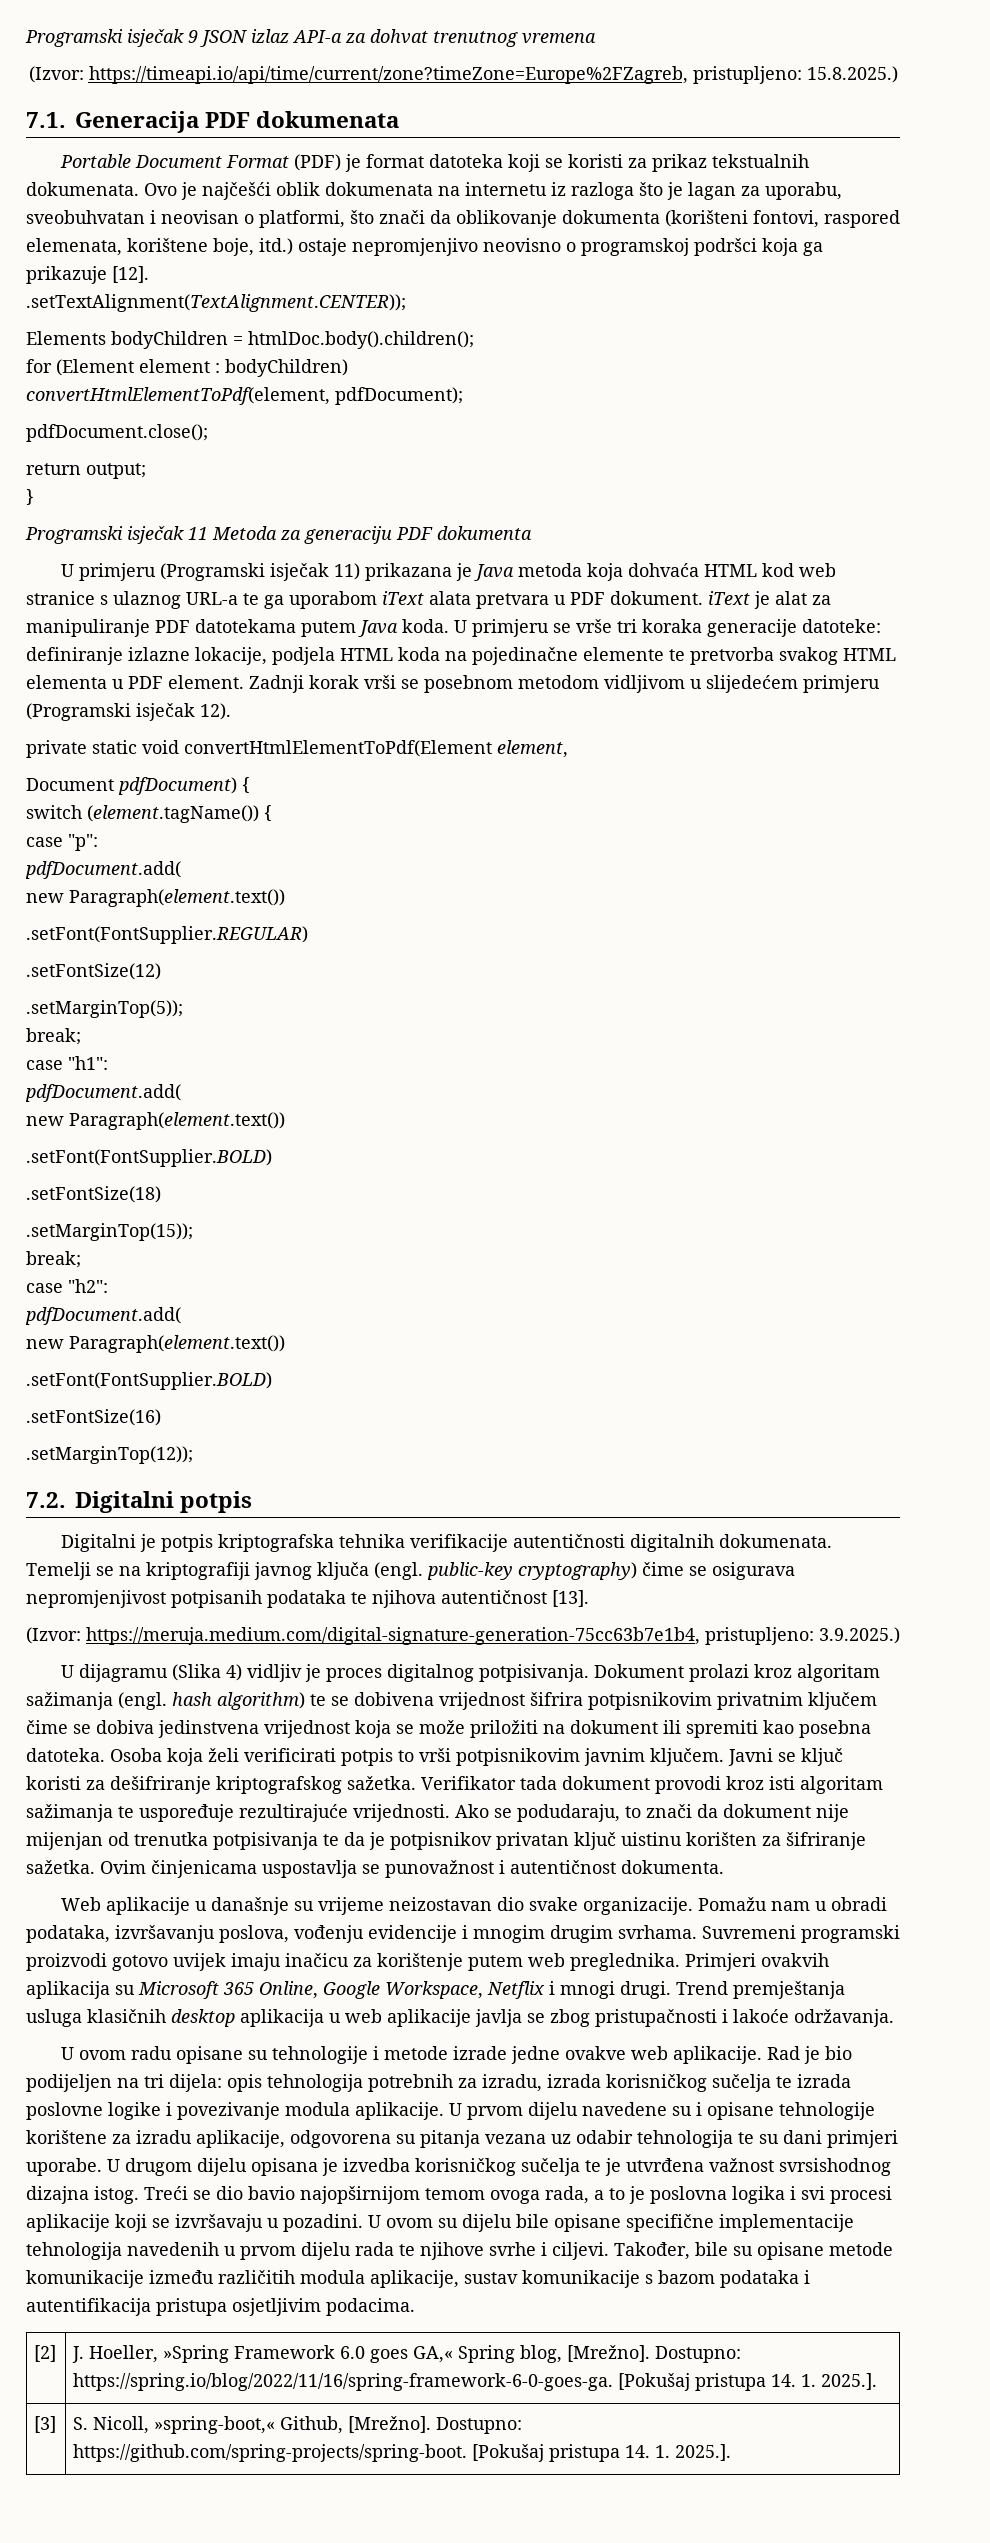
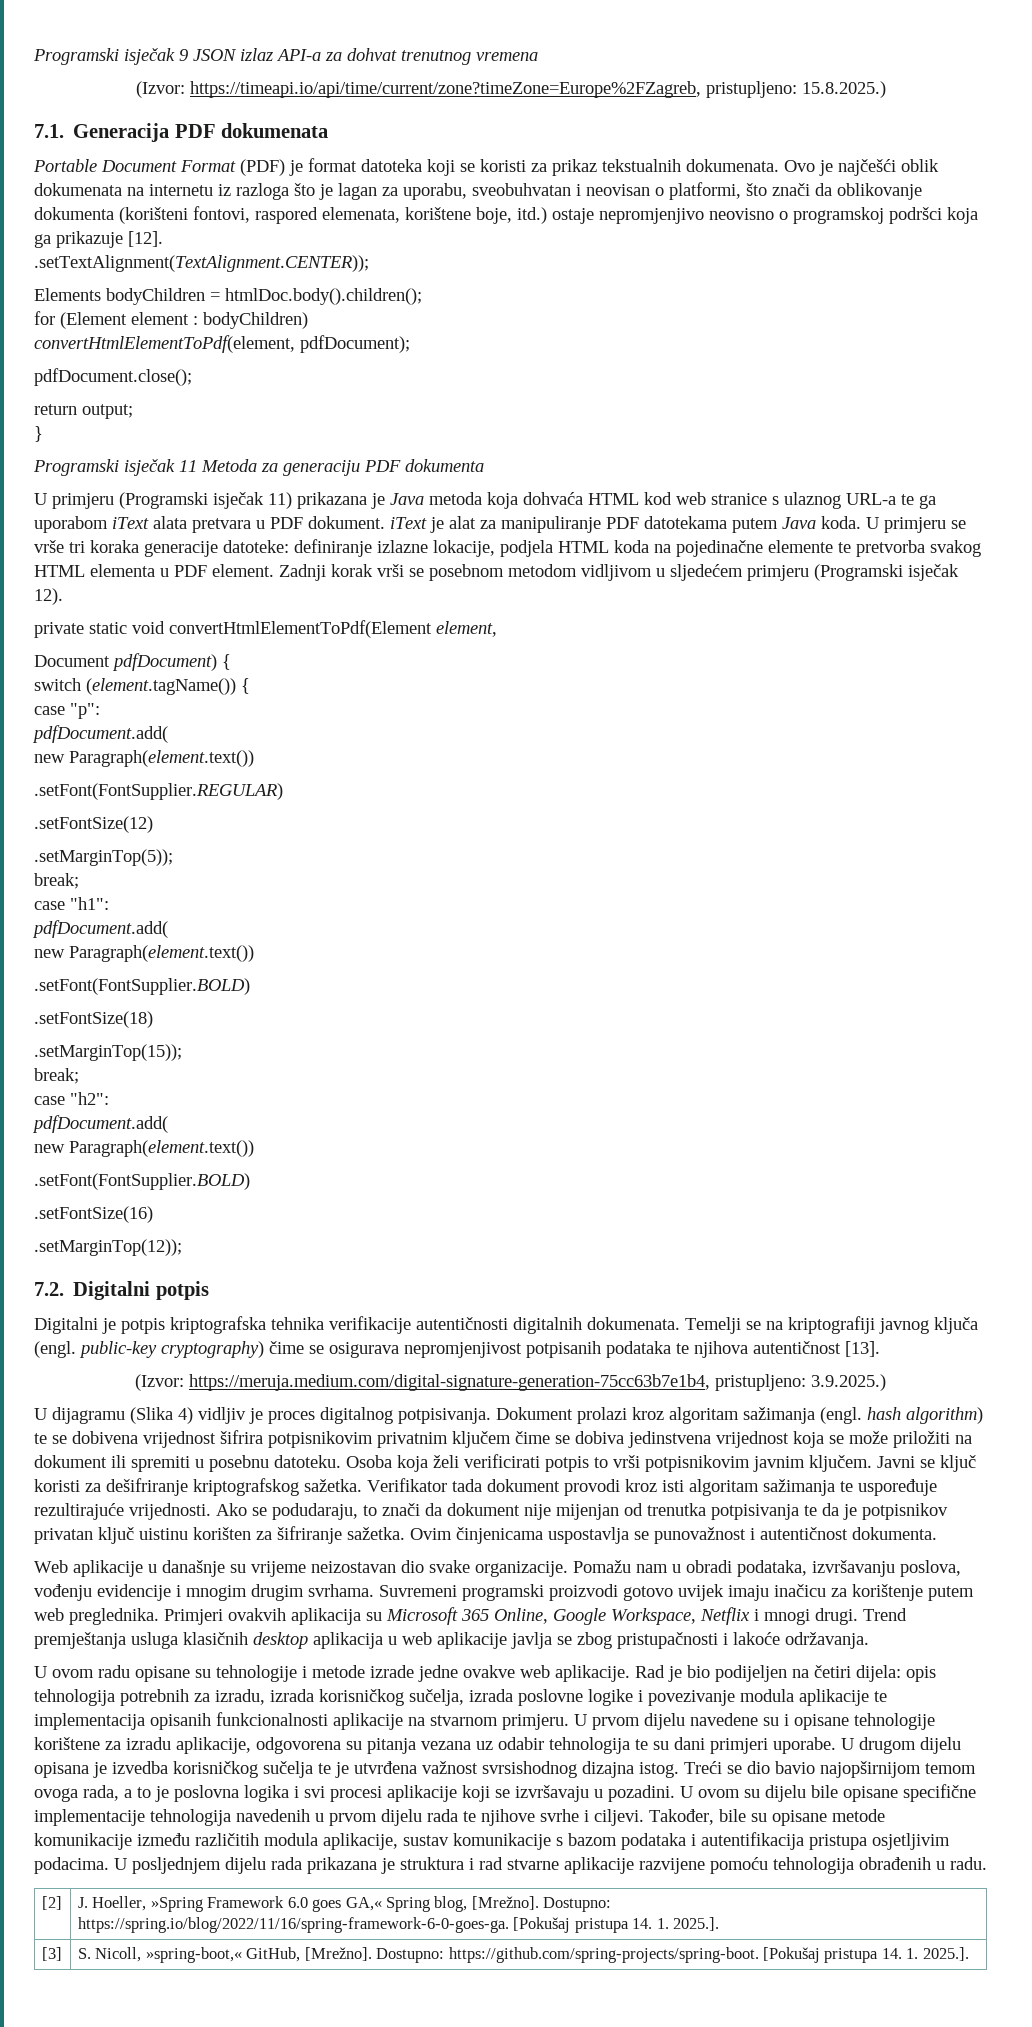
[706,675,798,693] slijedećem -> [670,564,743,581] sljedećem
[763,1720,871,1738] [26,1748,105,1762] kao posebna datoteka. -> [195,1455,341,1472] u posebnu datoteku.
[144,2074,164,2088] tri -> [814,1665,851,1678] četiri
[712,2074,792,2092] sučelja te -> [409,1689,464,1706] sučelja,
[355,2102,444,2120] aplikacije. -> [799,1689,887,1706] [34,1712,569,1730] aplikacije te implementacija opisanih funkcionalnosti aplikacije na stvarnom primjeru.
(415, 2307) none -> [114,1857,987,1874] U posljednjem dijelu rada prikazana je struktura i rad stvarne aplikacije razvijene pomoću tehnologija obrađenih u radu.
[280,2416,344,2434] Github, -> [246,1947,301,1962] GitHub,

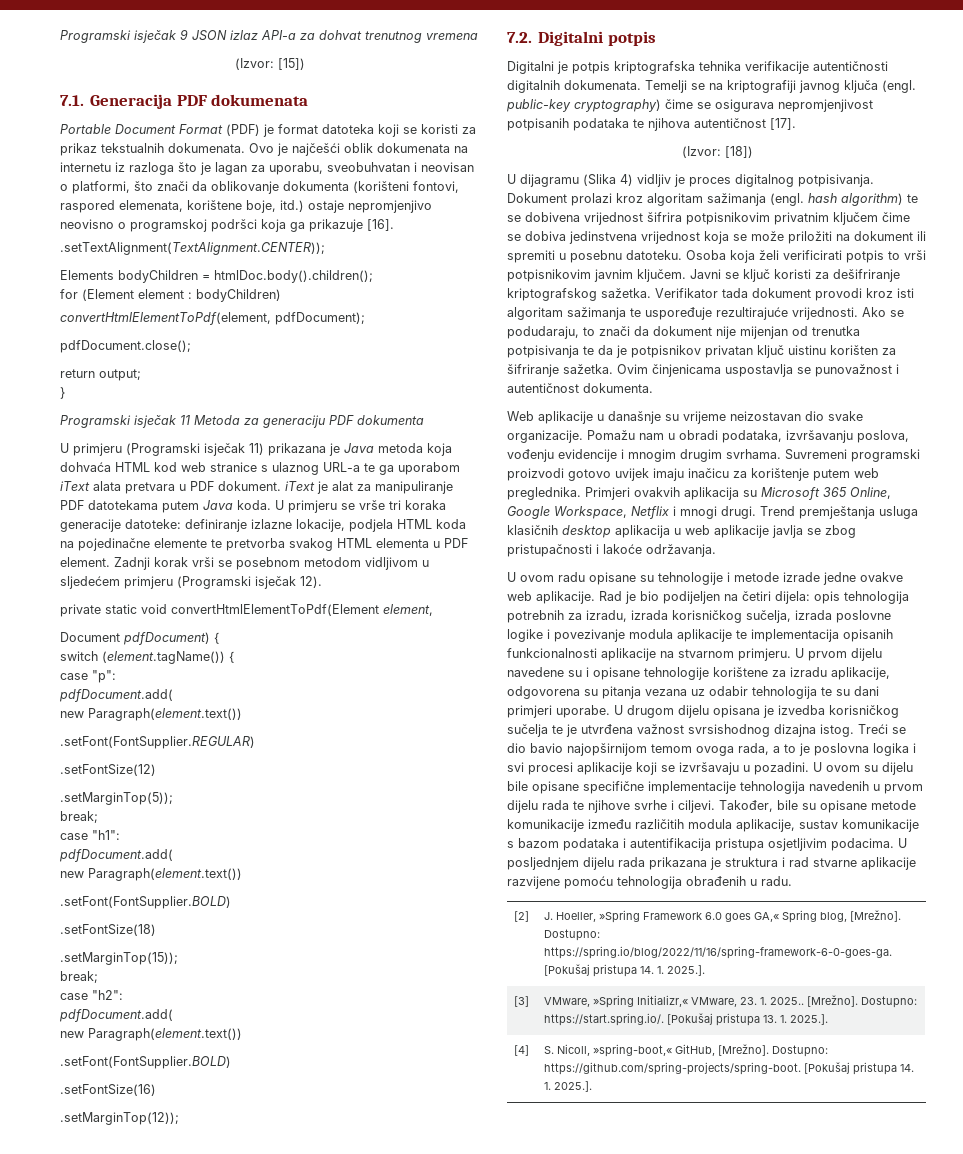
[189,81,886,98] https://timeapi.io/api/time/current/zone?timeZone=Europe%2FZagreb, pristupljeno: 15.8.2025.) -> [278,58,305,70] [15])
[128,231,163,247] [12]. -> [367,219,394,231] [16].
[845,1341,880,1357] [135,1374,886,1391] [13]. // (Izvor: https://meruja.medium.com/digital-signature-generation-75cc63b7e1b4, pristupljeno: 3.9.2025.) -> [770,118,796,130] [681,146,753,158] [17]. // (Izvor: [18])
(62, 1954) none -> [544,995,918,1008] [544,1013,829,1026] [514,1045,530,1056] | VMware, »Spring Initializr,« VMware, 23. 1. 2025.. [Mrežno]. Dostupno: https://start.spring.io/. [Pokušaj pristupa 13. 1. 2025.]. // [4]

